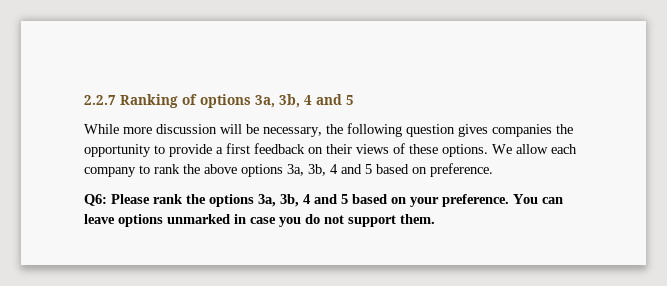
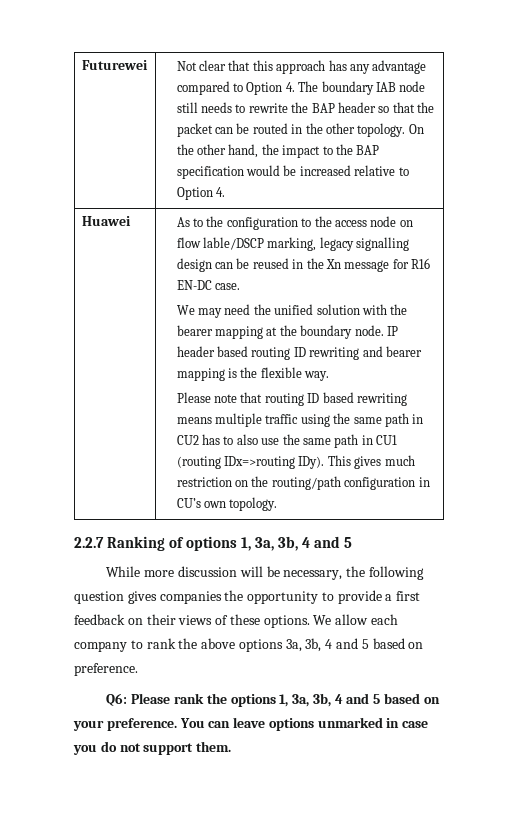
(84, 100) none -> [81,60,148,70] [176,60,427,74] [176,81,426,95] [176,102,435,113] [176,123,424,137] [176,144,380,158] [176,165,409,179] [176,187,226,200] [81,216,131,226] [176,216,413,230] [176,237,410,251] [176,258,431,272] [176,280,241,290] [176,304,408,318] [176,325,398,339] [176,346,422,360] [176,367,330,381] [176,392,407,406] [176,413,424,427] [176,434,398,448] [176,455,415,469] [176,476,430,490] [176,497,278,511] Futurewei | Not clear that this approach has any advantage compared to Option 4. The boundary IAB node still needs to rewrite the BAP header so that the packet can be routed in the other topology. On the other hand, the impact to the BAP specification would be increased relative to Option 4. // Huawei | As to the configuration to the access node on flow lable/DSCP marking, legacy signalling design can be reused in the Xn message for R16 EN-DC case. // We may need the unified solution with the bearer mapping at the boundary node. IP header based routing ID rewriting and bearer mapping is the flexible way. // Please note that routing ID based rewriting means multiple traffic using the same path in CU2 has to also use the same path in CU1 (routing IDx=>routing IDy). This gives much restriction on the routing/path configuration in CU’s own topology. //
(251, 101) none -> [241,537,252,551] 1,
(254, 200) none -> [279,694,289,707] 1,

